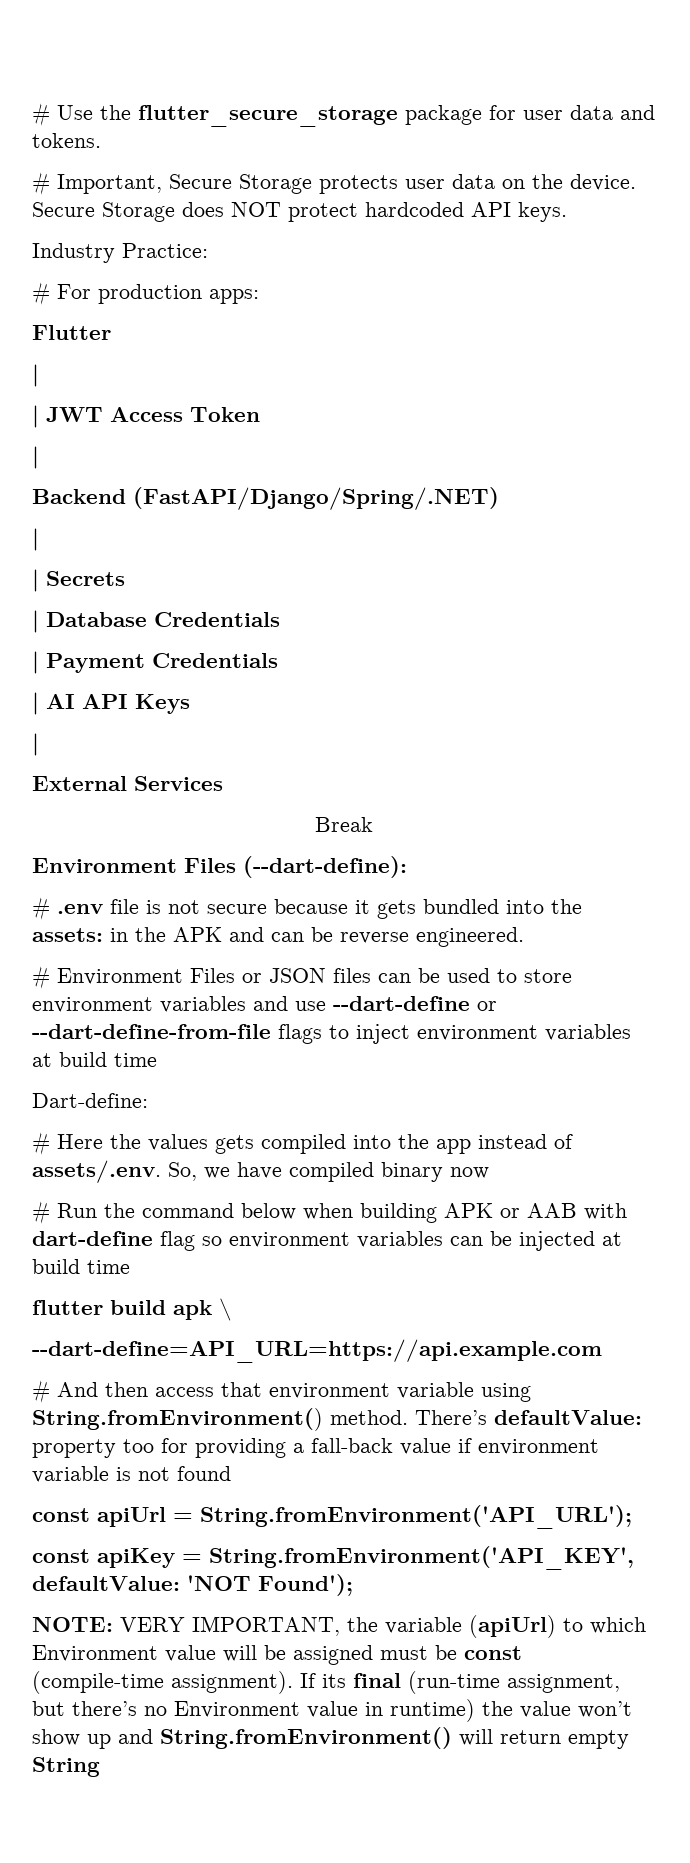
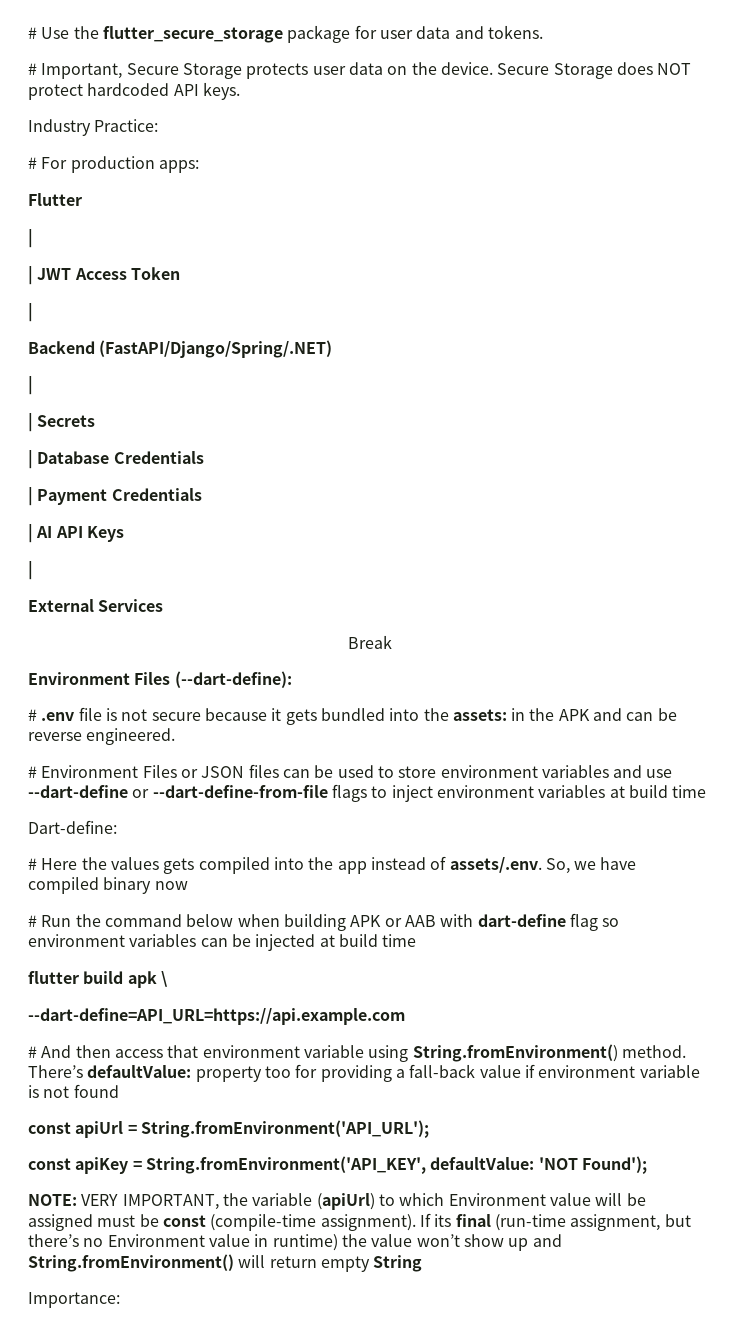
(100, 1767) none -> [28,1292,120,1308] // Importance:

